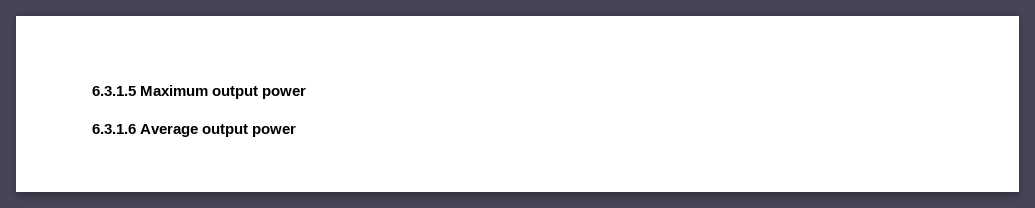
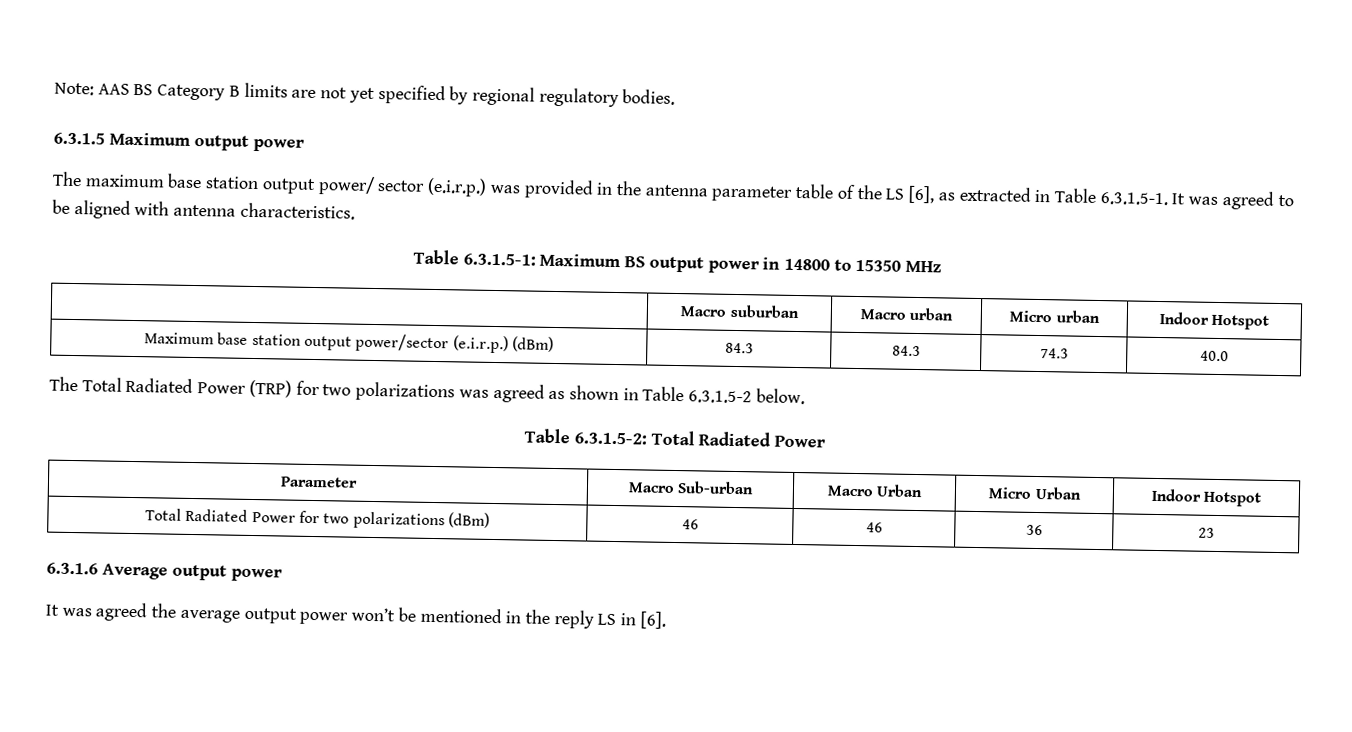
[92,85,307,99] [92,124,297,137] 6.3.1.5 Maximum output power // 6.3.1.6 Average output power -> [54,82,676,108] [53,132,305,152] [52,171,1294,210] [52,199,355,220] [412,249,943,274] [680,304,800,319] [859,307,954,321] [1009,310,1100,324] [1158,312,1270,330] [144,332,554,354] [724,342,754,354] [891,345,921,357] [1039,348,1069,359] [1199,350,1229,362] [49,376,805,405] [524,428,826,448] [279,476,358,488] [627,481,755,495] [826,484,924,498] [988,486,1082,500] [1150,488,1262,507] [145,508,490,530] [681,519,699,530] [865,522,883,533] [1025,524,1043,536] [1197,527,1215,538] [46,562,283,582] [45,602,666,629] Note: AAS BS Category B limits are not yet specified by regional regulatory bodies. // 6.3.1.5 Maximum output power // The maximum base station output power/ sector (e.i.r.p.) was provided in the antenna parameter table of the LS [6], as extracted in Table 6.3.1.5-1. It was agreed to be aligned with antenna characteristics. // Table 6.3.1.5-1: Maximum BS output power in 14800 to 15350 MHz // | Macro suburban | Macro urban | Micro urban | Indoor Hotspot // Maximum base station output power/sector (e.i.r.p.) (dBm) | 84.3 | 84.3 | 74.3 | 40.0 // The Total Radiated Power (TRP) for two polarizations was agreed as shown in Table 6.3.1.5-2 below. // Table 6.3.1.5-2: Total Radiated Power // Parameter | Macro Sub-urban | Macro Urban | Micro Urban | Indoor Hotspot // Total Radiated Power for two polarizations (dBm) | 46 | 46 | 36 | 23 // 6.3.1.6 Average output power // It was agreed the average output power won’t be mentioned in the reply LS in [6].

